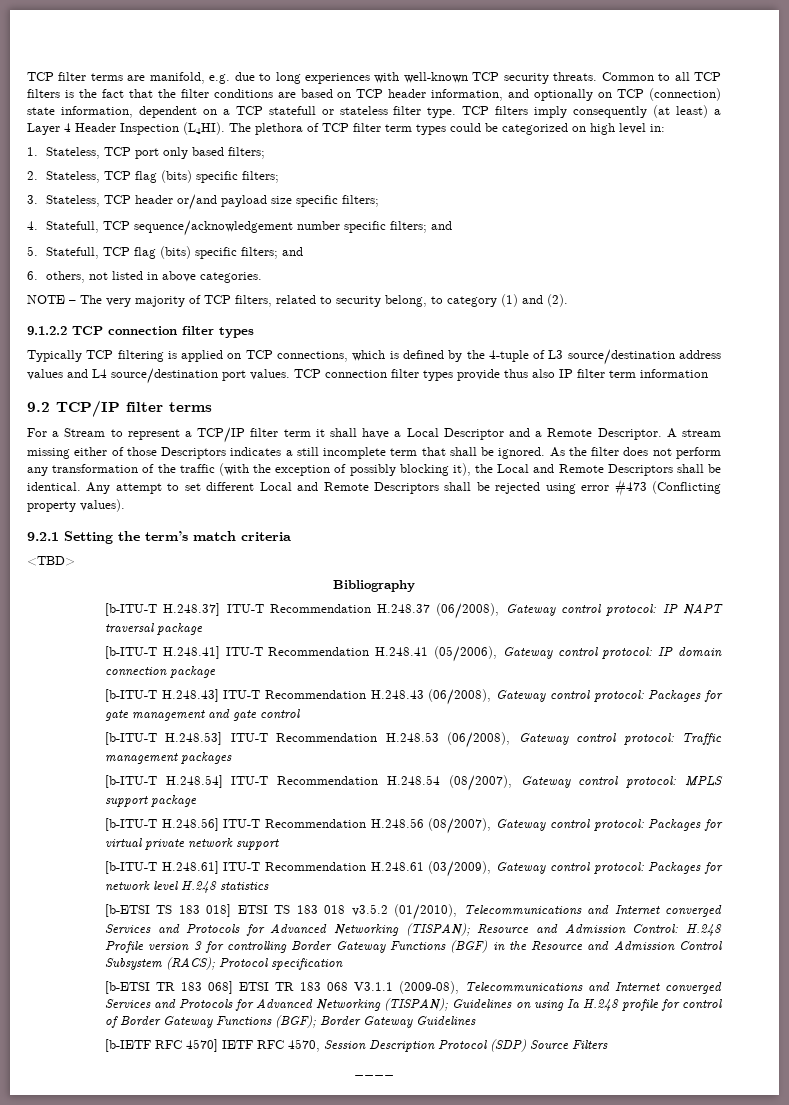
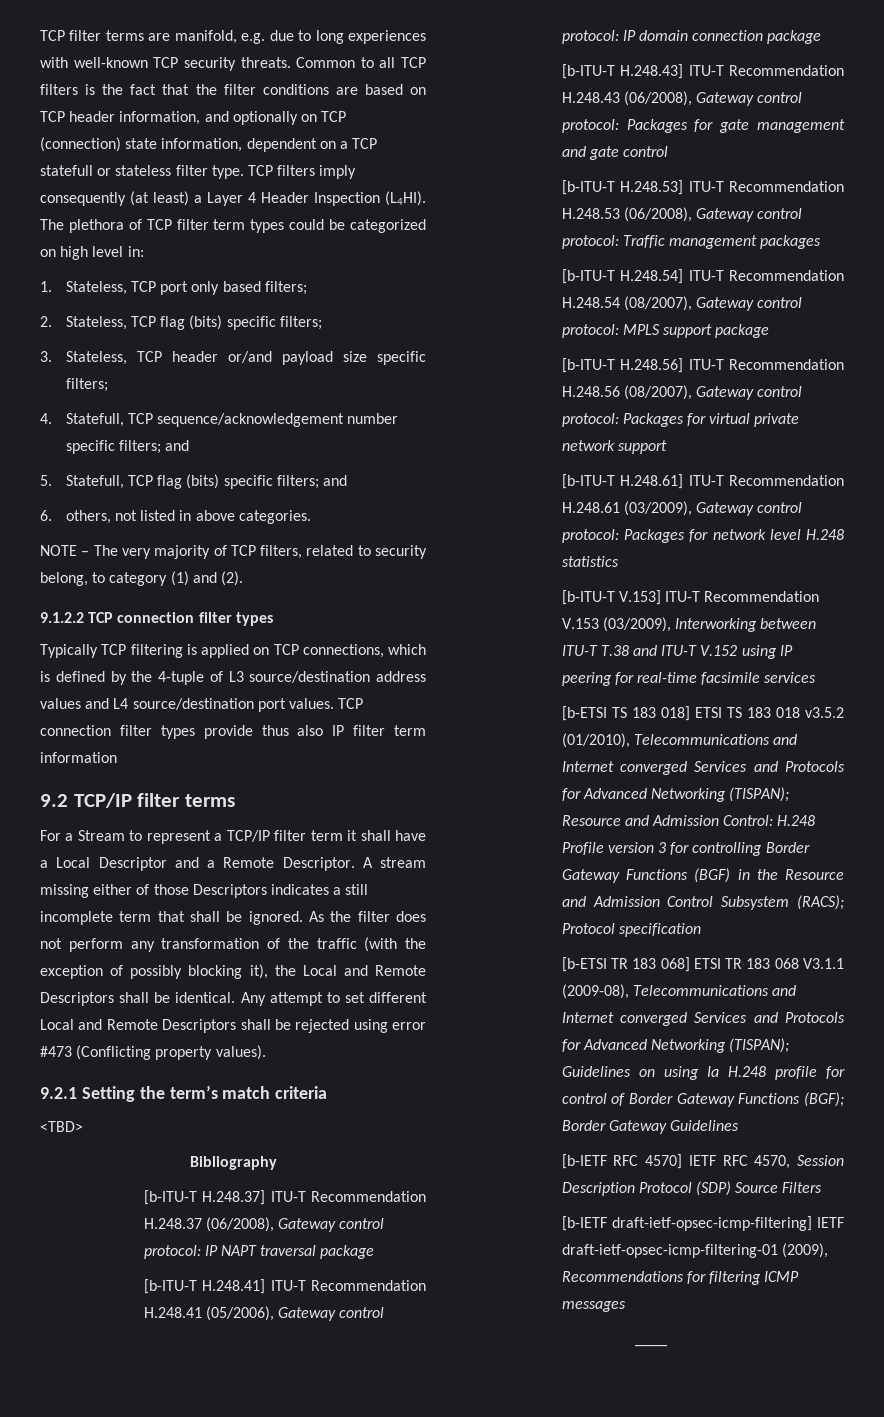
(269, 886) none -> [561,590,820,605] [561,617,817,632] [561,645,793,659] [561,672,817,686] // [b-ITU-T V.153] ITU-T Recommendation V.153 (03/2009), Interworking between ITU-T T.38 and ITU-T V.152 using IP peering for real-time facsimile services
(608, 1045) none -> [561,1216,844,1231] [561,1243,828,1258] [561,1271,800,1285] [561,1301,626,1312] // [b-IETF draft-ietf-opsec-icmp-filtering] IETF draft-ietf-opsec-icmp-filtering-01 (2009), Recommendations for filtering ICMP messages

